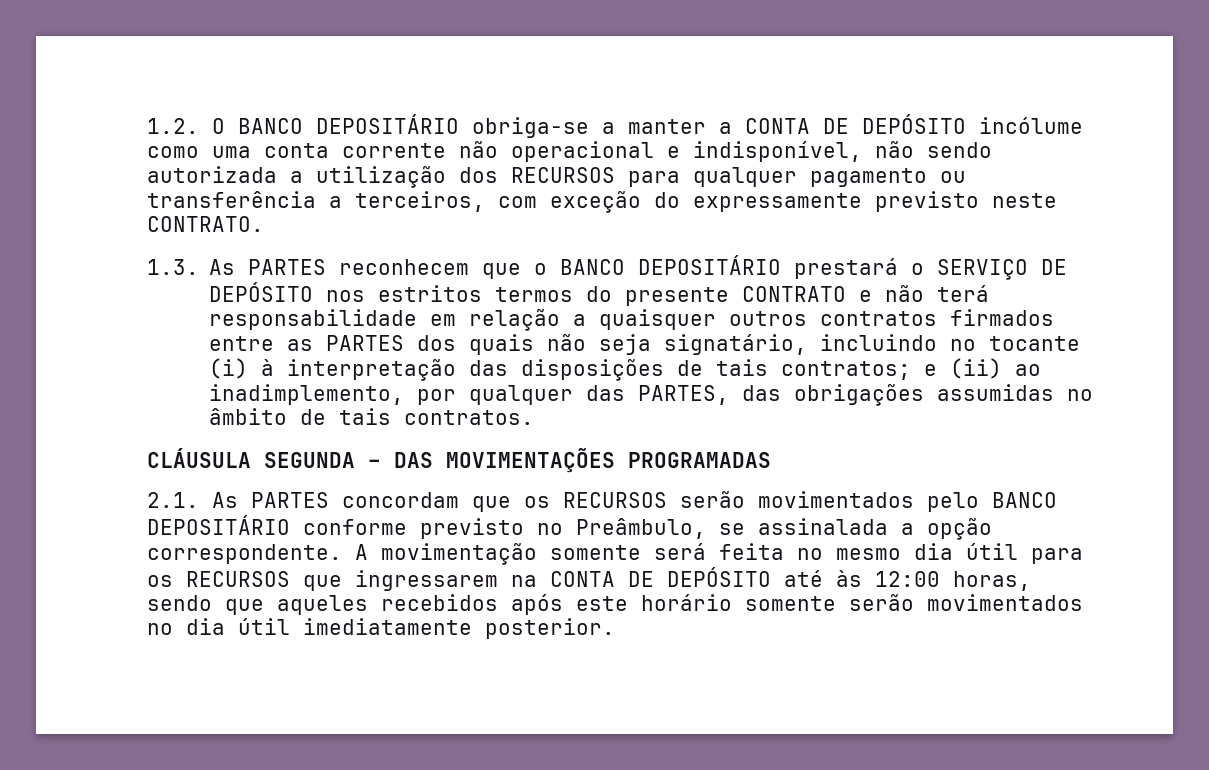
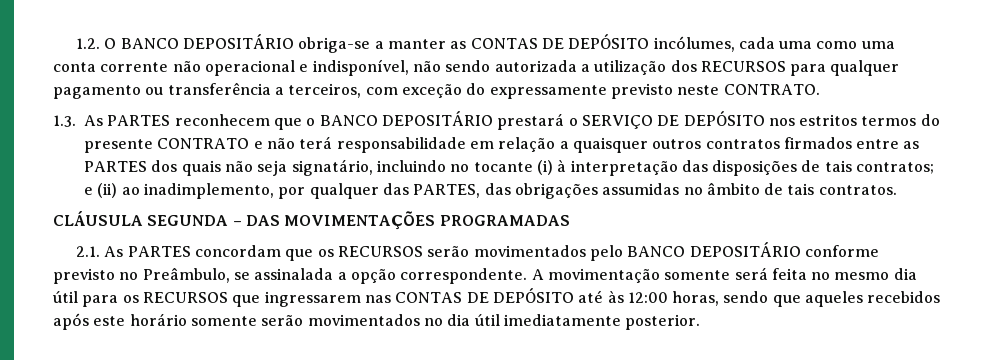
[719,114,1083,134] a CONTA DE DEPÓSITO incólume -> [450,34,813,52] as CONTAS DE DEPÓSITO incólumes, cada uma
[511,571,615,587] na CONTA -> [364,292,463,303] nas CONTAS

